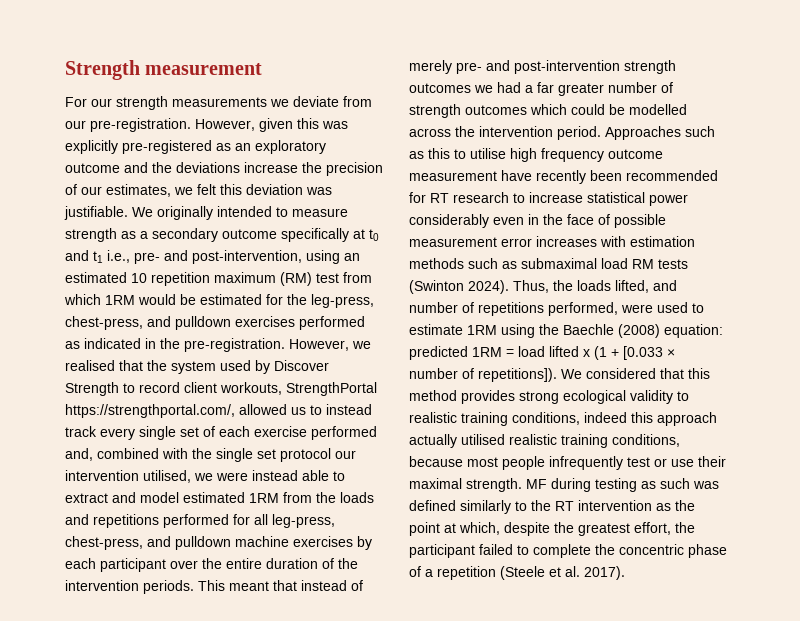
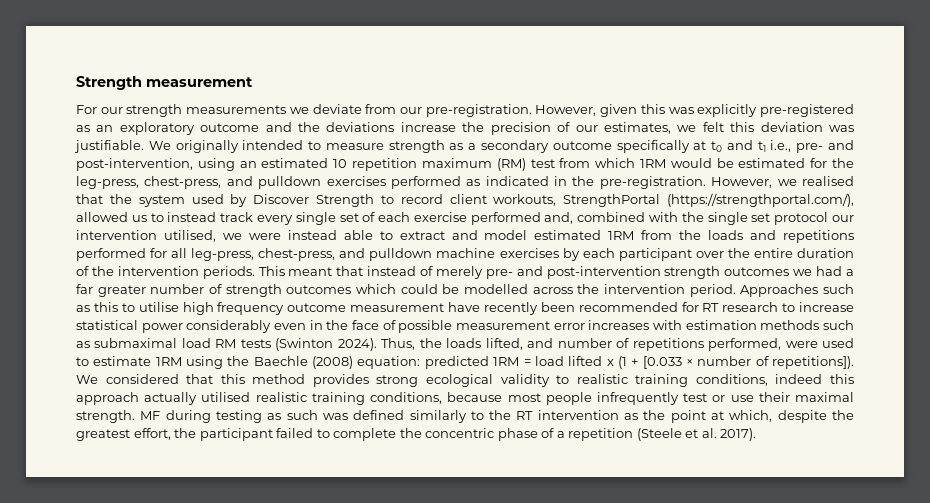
[65,404,235,418] https://strengthportal.com/, -> [666,193,854,207] (https://strengthportal.com/),

